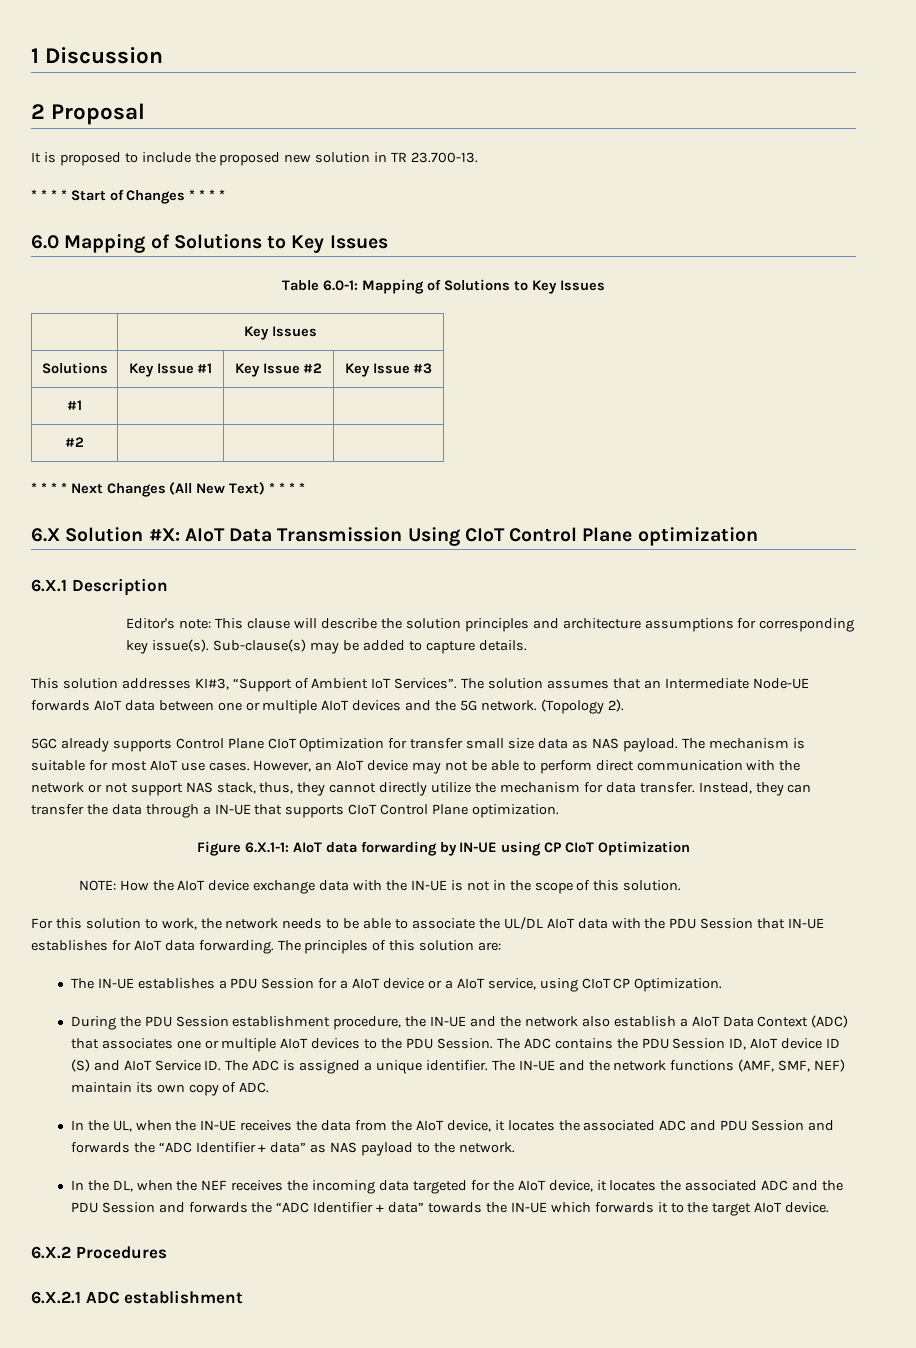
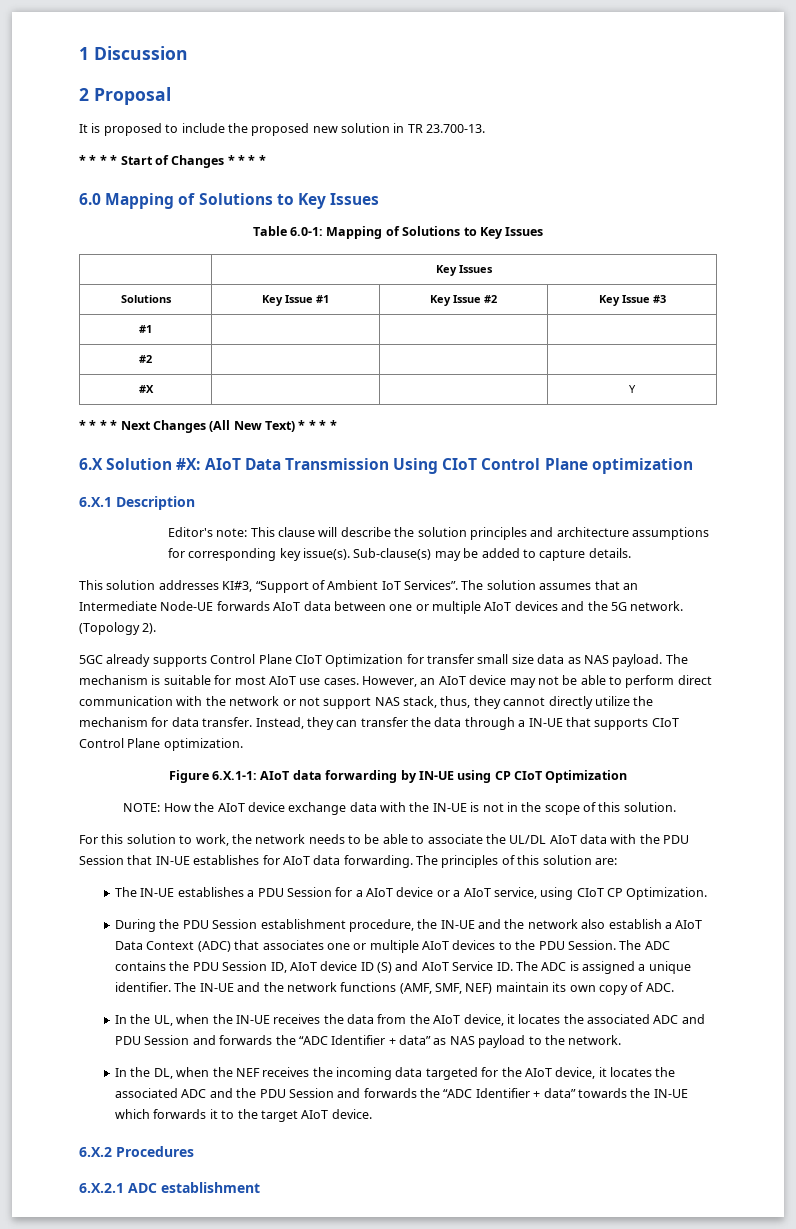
(84, 442) none -> [138,385,154,393] [629,385,636,393] // #X | | | Y

